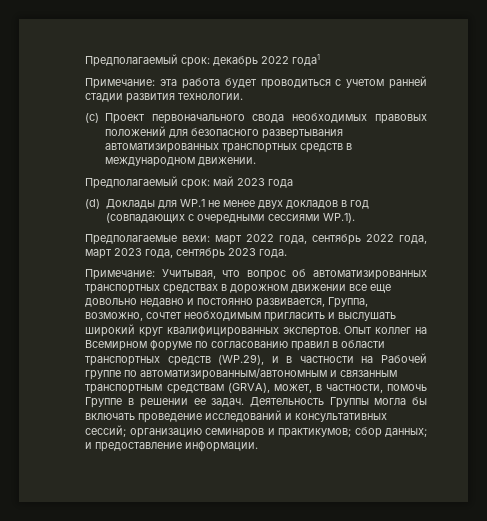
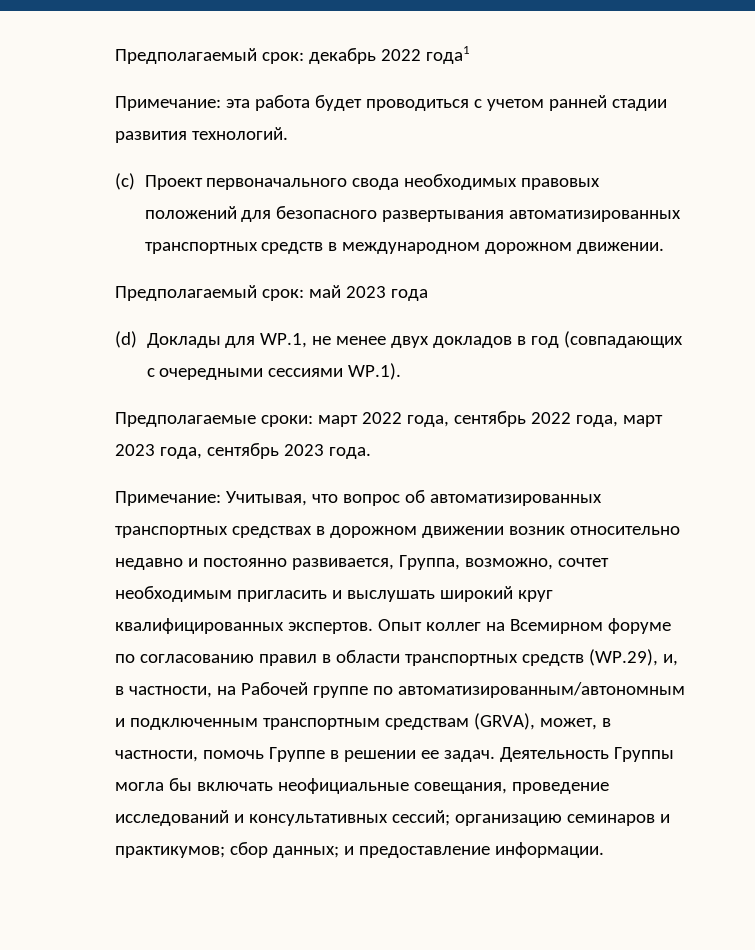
[178,93,244,100] технологии. -> [192,127,289,140] технологий.
(195, 162) none -> [485,242,573,254] дорожном
[179,199,205,207] WP.1 -> [260,333,308,348] WP.1,
[182,235,211,242] вехи: -> [261,415,314,427] сроки:
[349,284,392,293] [85,298,138,307] все еще довольно -> [509,526,681,535] возник относительно
[271,356,354,363] и в частности -> [663,654,679,666] [115,686,213,698] и, в частности,
[340,370,398,377] связанным -> [130,718,259,730] подключенным
(136, 416) none -> [278,778,508,794] неофициальные совещания,

